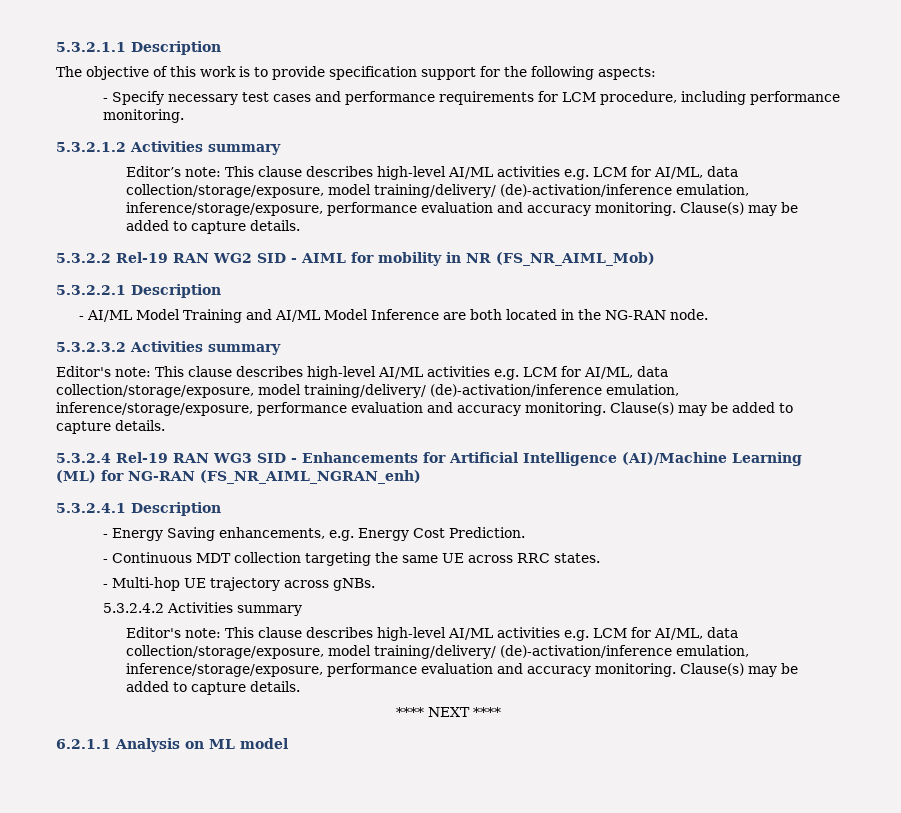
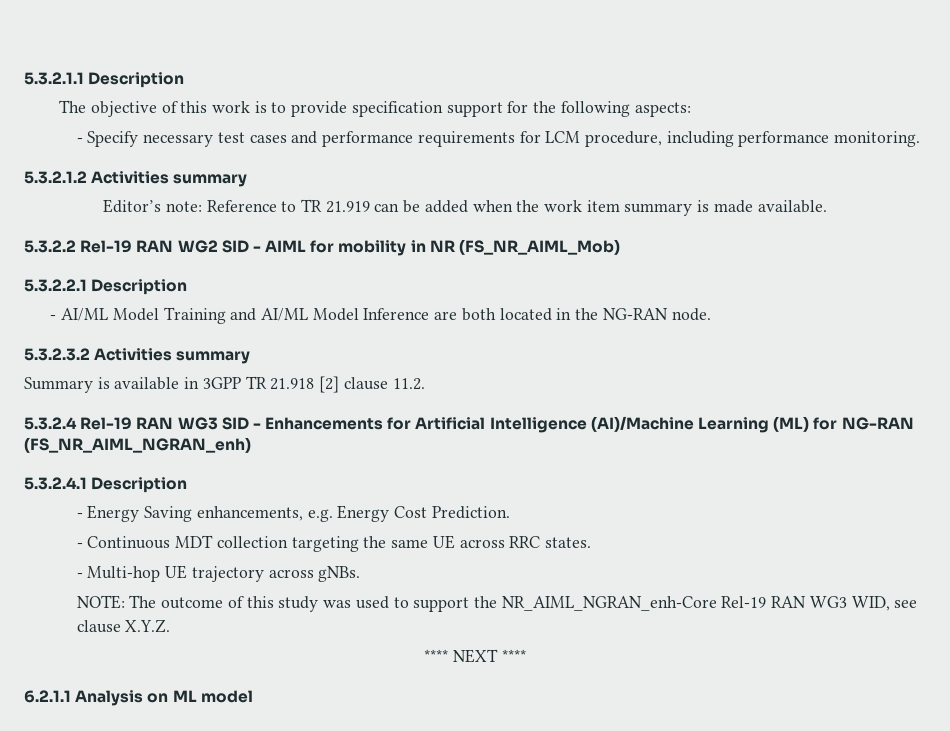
[225,166,739,180] [126,184,750,198] [126,202,799,216] [126,220,301,234] This clause describes high-level AI/ML activities e.g. LCM for AI/ML, data collection/storage/exposure, model training/delivery/ (de)-activation/inference emulation, inference/storage/exposure, performance evaluation and accuracy monitoring. Clause(s) may be added to capture details. -> [206,199,827,216] Reference to TR 21.919 can be added when the work item summary is made available.
[56,366,668,380] [56,384,679,398] [56,402,793,416] [56,420,165,434] Editor's note: This clause describes high-level AI/ML activities e.g. LCM for AI/ML, data collection/storage/exposure, model training/delivery/ (de)-activation/inference emulation, inference/storage/exposure, performance evaluation and accuracy monitoring. Clause(s) may be added to capture details. -> [24,376,425,393] Summary is available in 3GPP TR 21.918 [2] clause 11.2.
[102,602,302,616] [126,627,739,641] [126,645,750,659] [126,663,799,677] [126,681,301,695] 5.3.2.4.2 Activities summary // Editor's note: This clause describes high-level AI/ML activities e.g. LCM for AI/ML, data collection/storage/exposure, model training/delivery/ (de)-activation/inference emulation, inference/storage/exposure, performance evaluation and accuracy monitoring. Clause(s) may be added to capture details. -> [76,595,918,612] [76,619,171,633] NOTE: The outcome of this study was used to support the NR_AIML_NGRAN_enh-Core Rel-19 RAN WG3 WID, see clause X.Y.Z.

